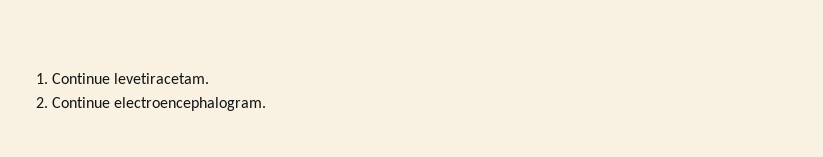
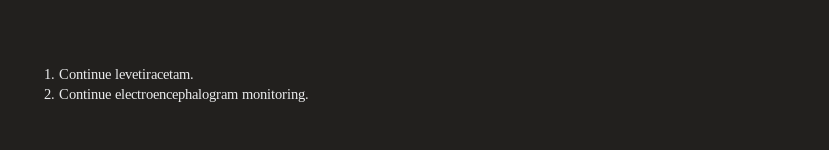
[114,97,267,111] electroencephalogram. -> [115,89,309,102] electroencephalogram monitoring.

